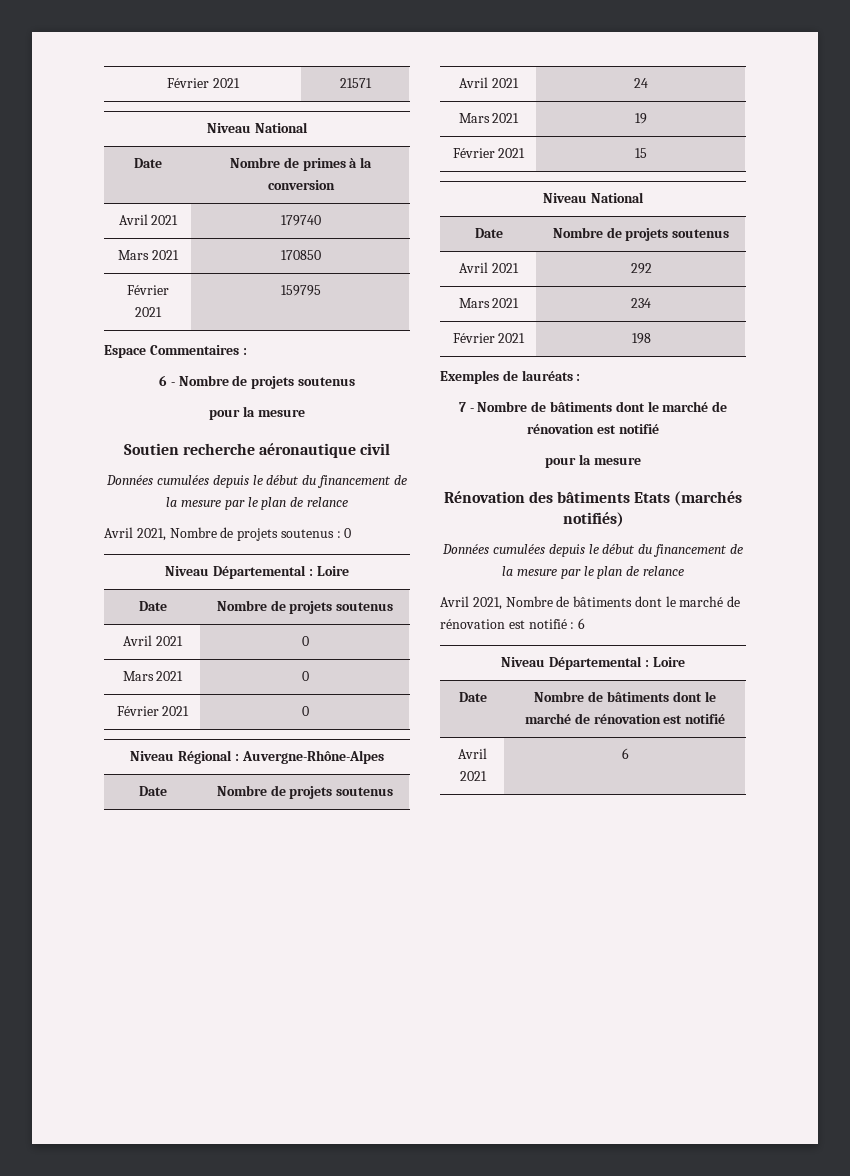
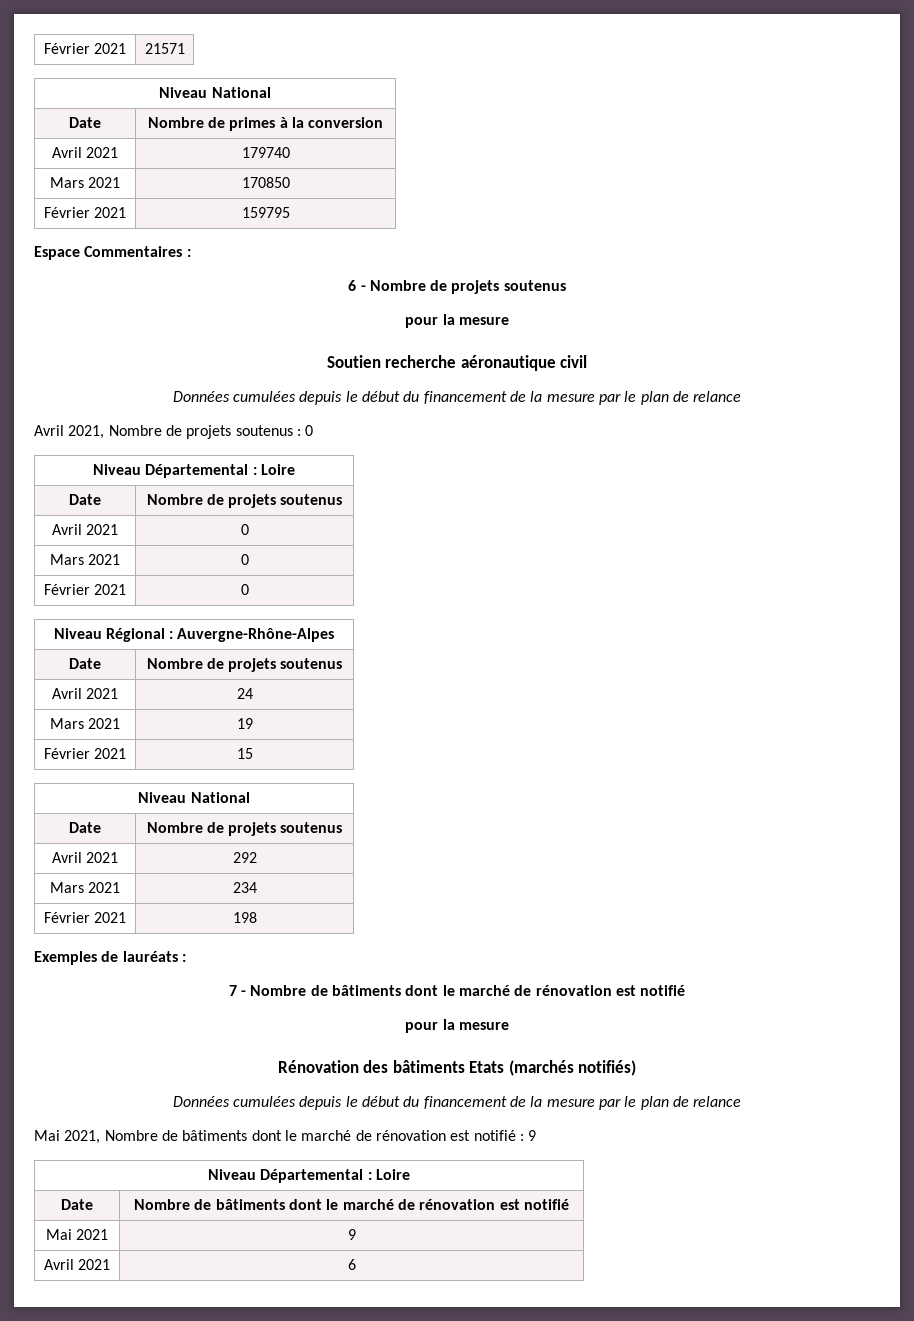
[440,596,469,607] Avril -> [34,1130,60,1141] Mai
[578,618,586,629] 6 -> [528,1130,537,1141] 9
(726, 719) none -> [45,1229,109,1240] [347,1229,356,1240] // Mai 2021 | 9

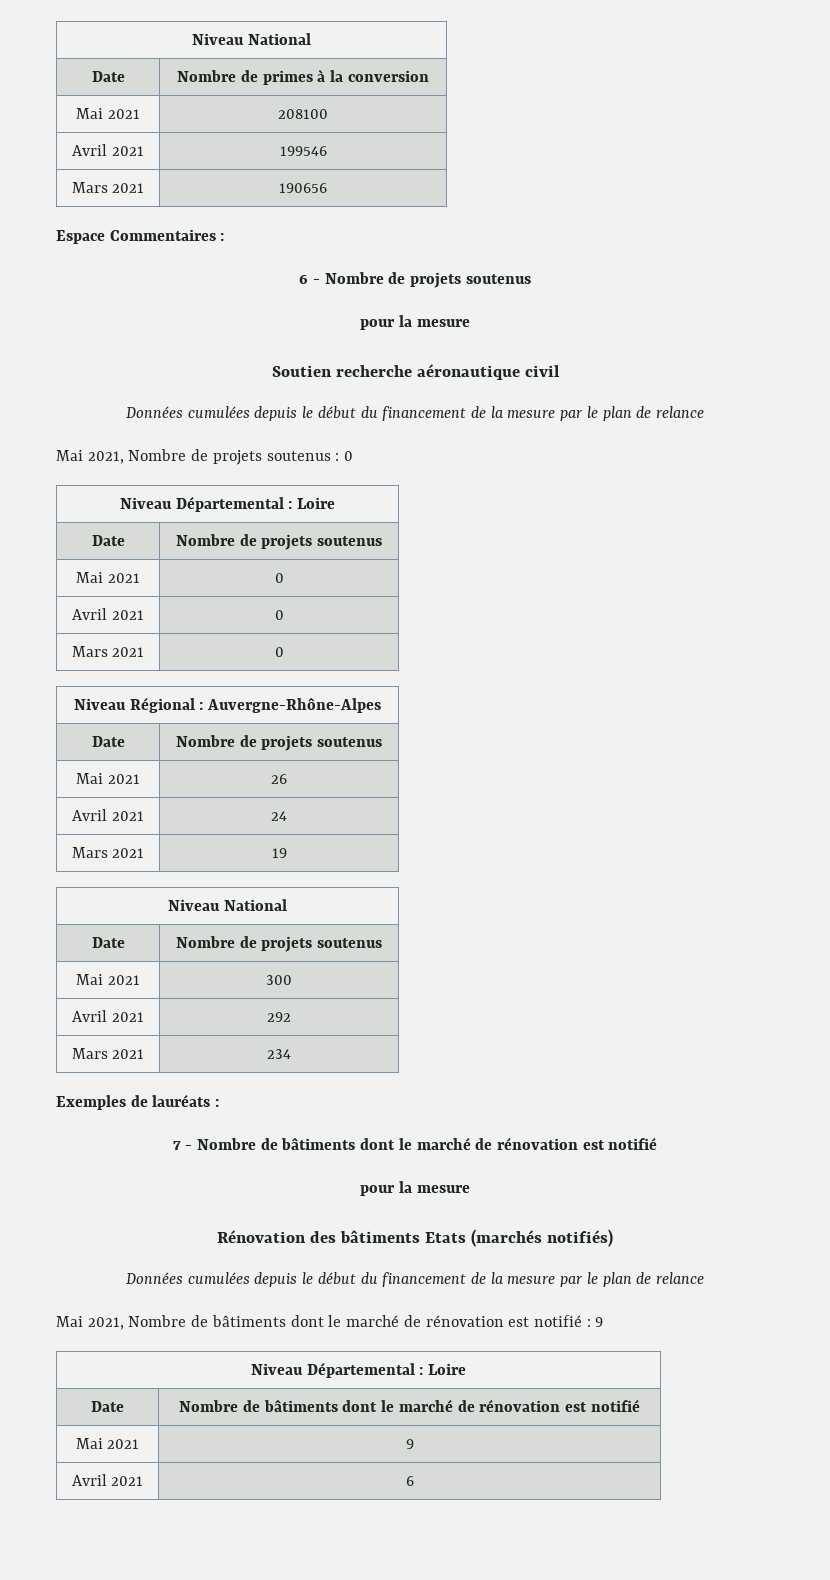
[43,43,127,54] [144,43,185,54] Février 2021 | 21571 // -> (192, 39) none
[51,147,119,158] [241,147,290,158] [49,177,121,188] [241,177,290,188] [43,207,127,218] [241,207,290,218] // Avril 2021 | 179740 // Mars 2021 | 170850 // Février 2021 | 159795 -> [76,108,140,119] [278,109,328,119] [72,144,144,156] [279,146,327,156] [71,182,145,193] [279,183,327,193] // Mai 2021 | 208100 // Avril 2021 | 199546 // Mars 2021 | 190656
[34,425,64,436] Avril -> [56,450,83,461] Mai
(343, 499) none -> [76,572,140,583] [274,573,284,583] // Mai 2021 | 0
[43,584,127,595] [240,584,249,595] // Février 2021 | 0 -> (284, 652) none
(343, 663) none -> [76,773,140,784] [271,774,287,784] // Mai 2021 | 26
[43,748,127,759] [236,748,253,759] // Février 2021 | 15 -> (287, 853) none
(343, 827) none -> [76,974,140,985] [266,975,292,985] // Mai 2021 | 300
[43,912,127,923] [232,912,257,923] // Février 2021 | 198 -> (291, 1054) none

